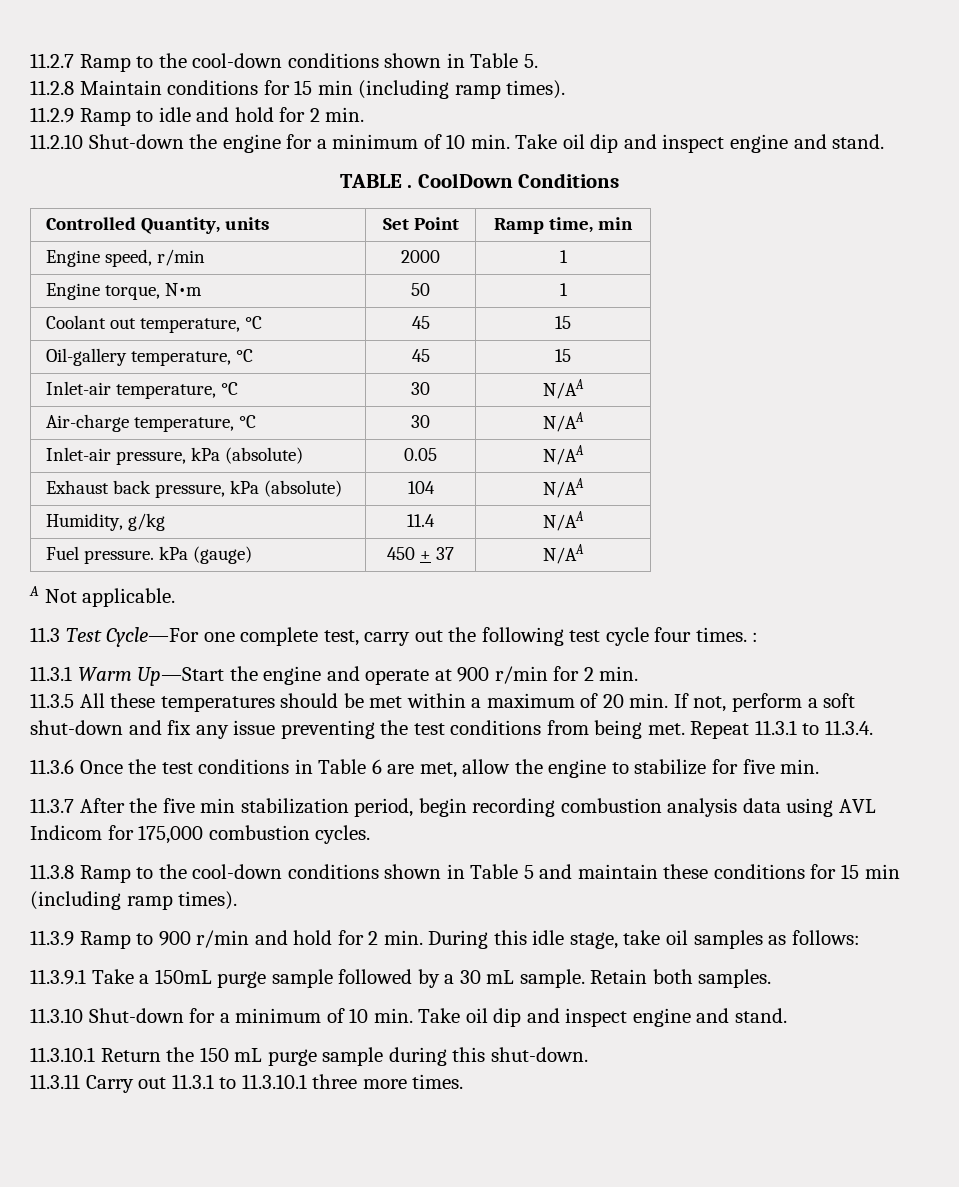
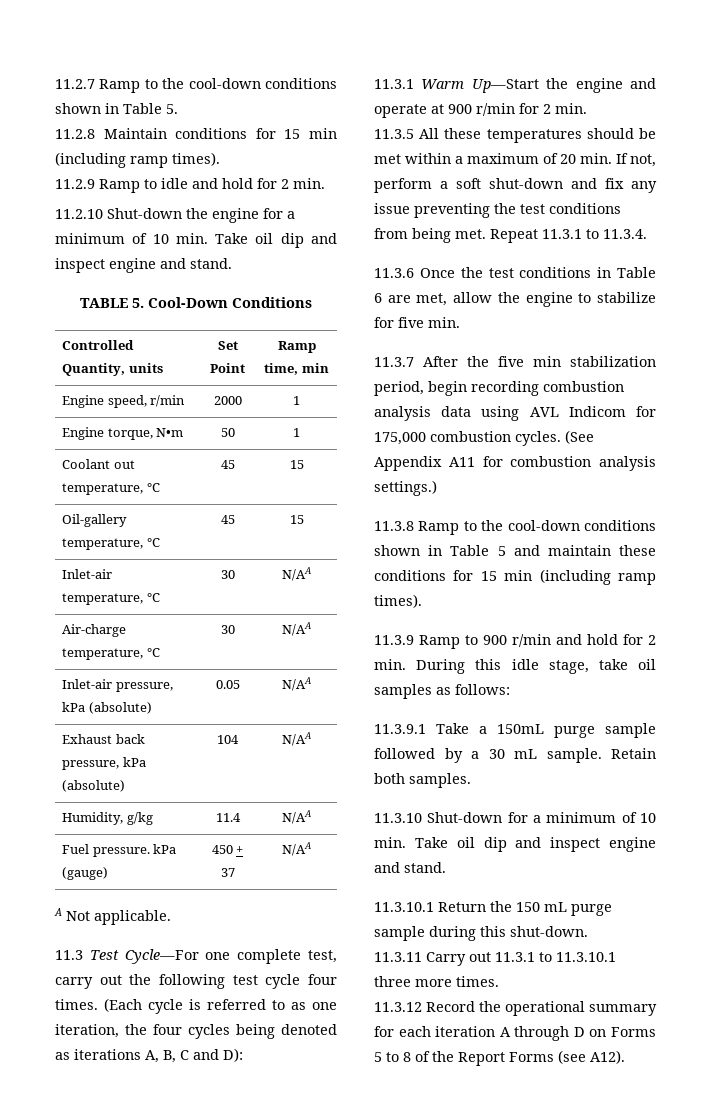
[407,173,513,188] . CoolDown -> [132,297,228,308] 5. Cool-Down
[752,632,759,642] : -> [104,998,337,1014] [55,1024,337,1039] [55,1048,243,1063] (Each cycle is referred to as one iteration, the four cycles being denoted as iterations A, B, C and D):
(371, 834) none -> [565,430,594,444] [374,456,656,471] [374,480,437,496] (See Appendix A11 for combustion analysis settings.)
(464, 1081) none -> [374,1001,657,1016] [374,1026,656,1041] [374,1050,625,1066] // 11.3.12 Record the operational summary for each iteration A through D on Forms 5 to 8 of the Report Forms (see A12).

